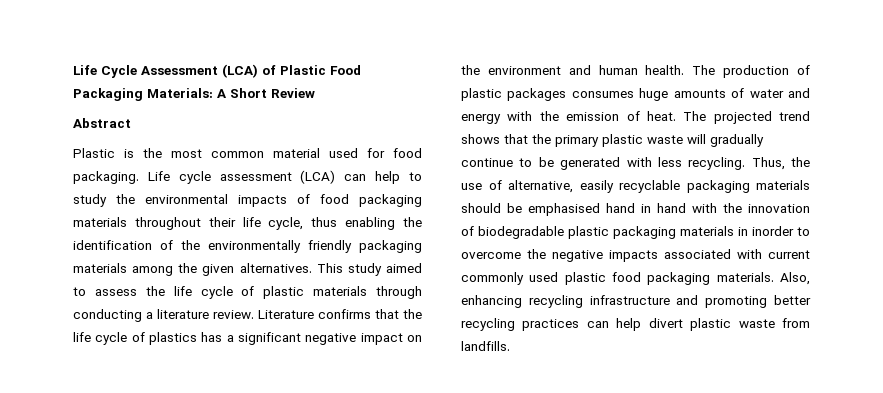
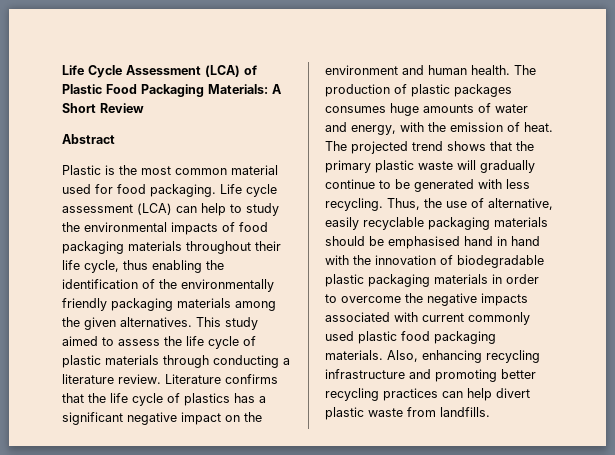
[461,114,501,124] energy -> [351,125,396,135] energy,
[752,226,794,236] inorder -> [506,274,539,284] order

